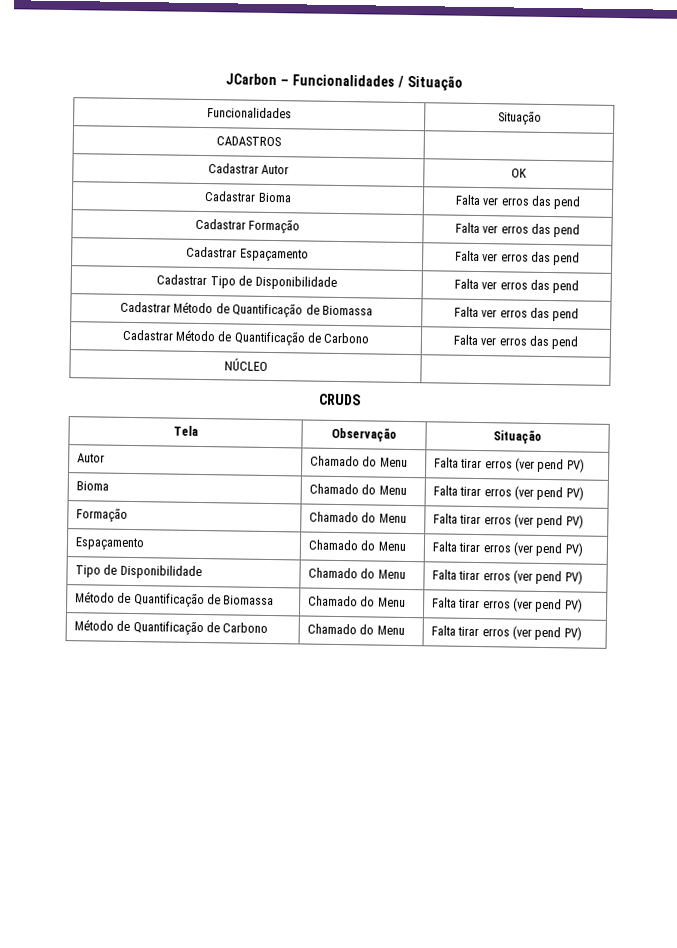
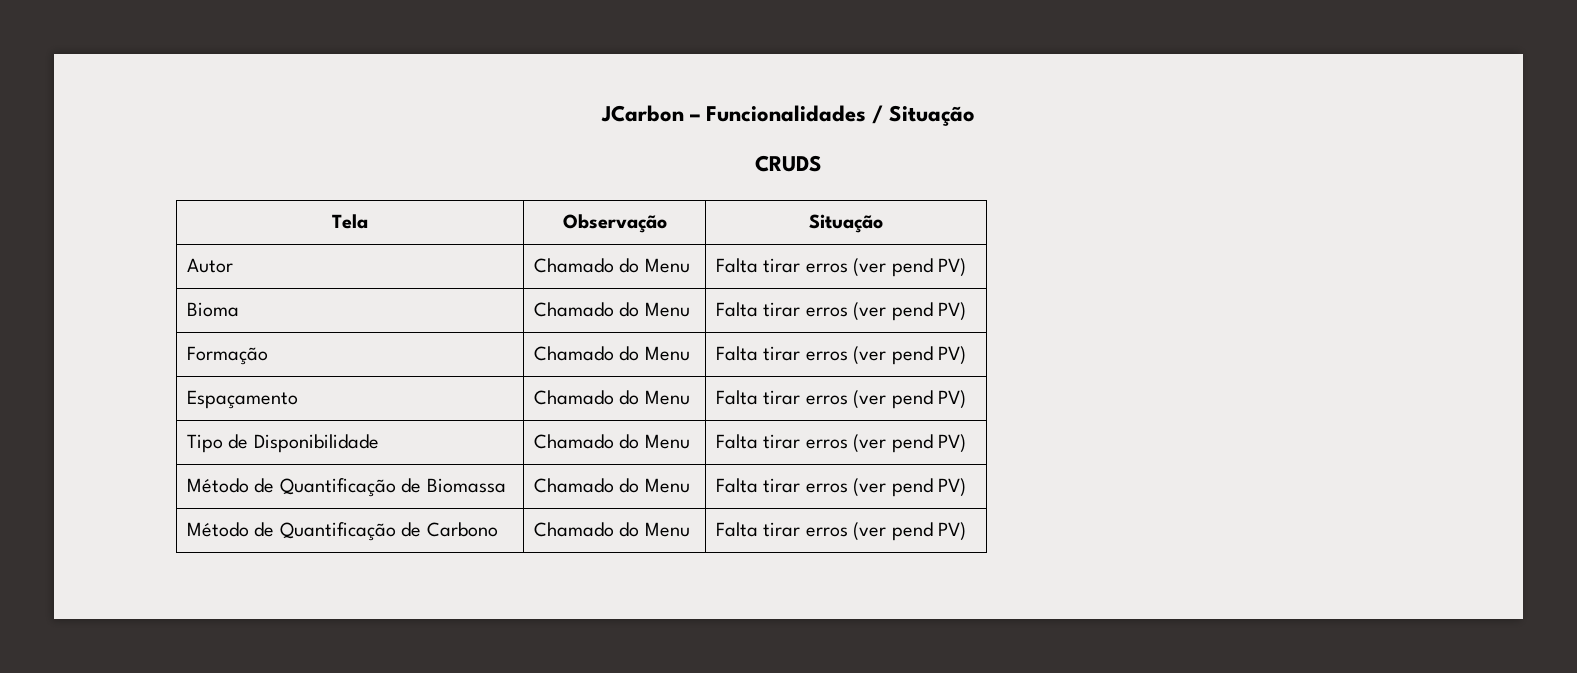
[207,107,292,119] [497,111,542,125] [216,136,281,147] [207,163,290,175] [510,168,527,178] [204,191,292,203] [454,194,582,210] [194,218,301,234] [454,222,581,238] [186,246,309,262] [454,250,581,266] [156,274,337,290] [453,278,580,294] [120,301,373,318] [453,306,580,322] [121,329,371,346] [452,334,580,350] [223,358,268,371] // Funcionalidades | Situação // CADASTROS | // Cadastrar Autor | OK // Cadastrar Bioma | Falta ver erros das pend // Cadastrar Formação | Falta ver erros das pend // Cadastrar Espaçamento | Falta ver erros das pend // Cadastrar Tipo de Disponibilidade | Falta ver erros das pend // Cadastrar Método de Quantificação de Biomassa | Falta ver erros das pend // Cadastrar Método de Quantificação de Carbono | Falta ver erros das pend // NÚCLEO | -> (976, 115) none

